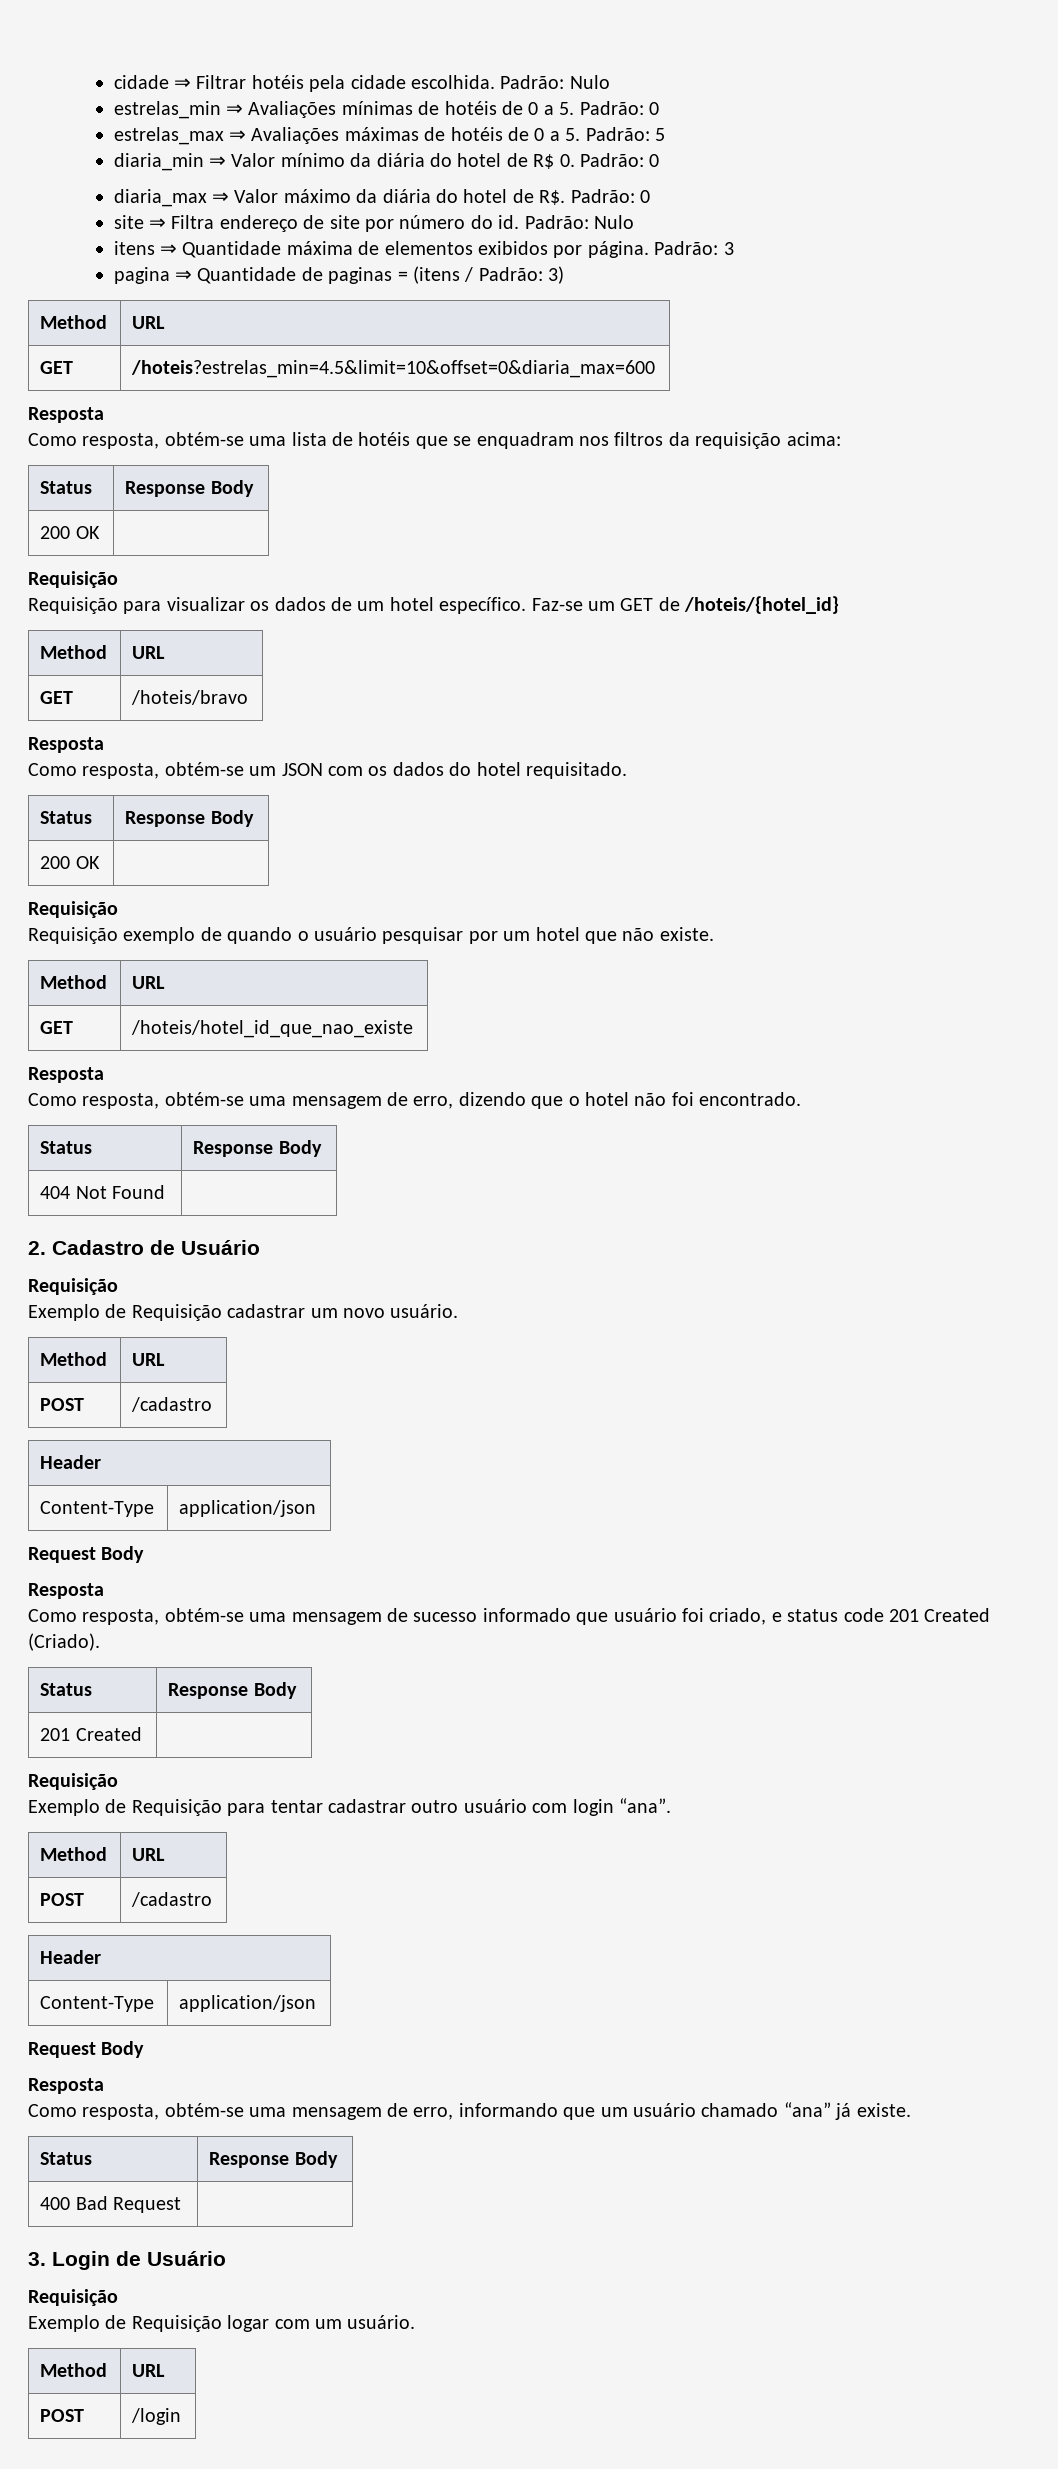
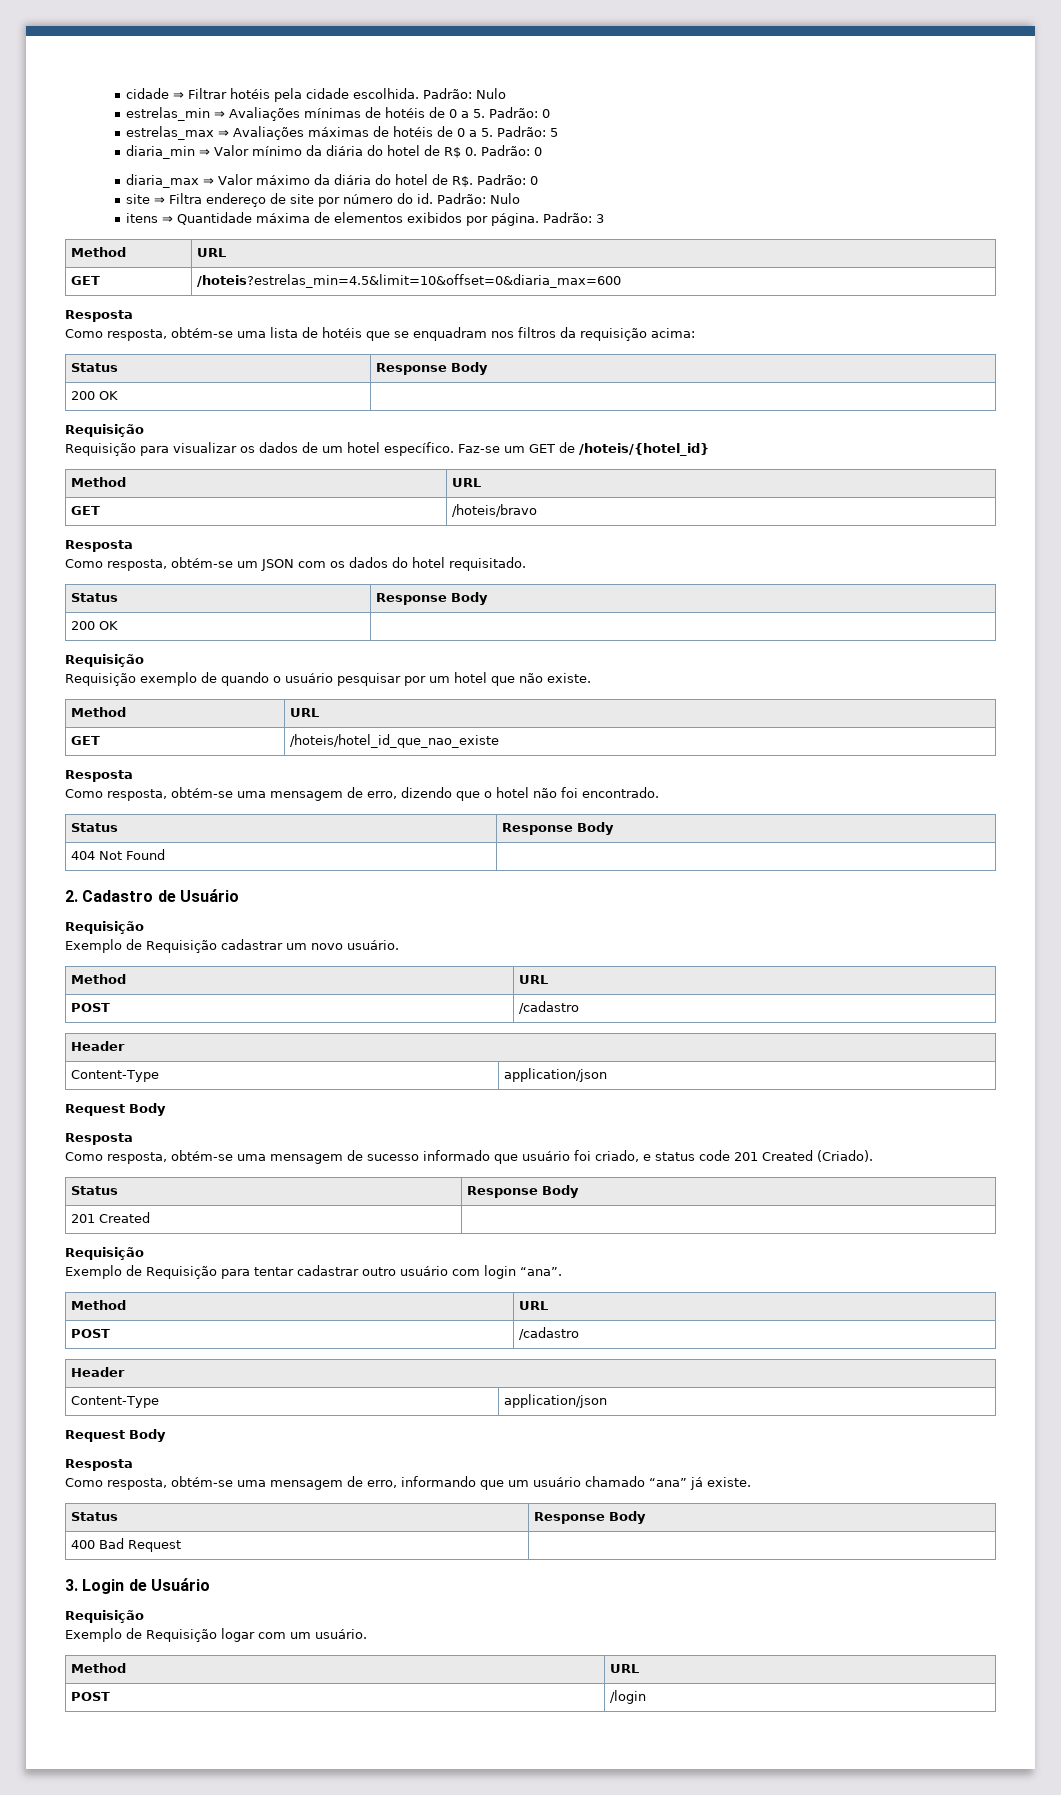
[113,266,565,284] // pagina ⇒ Quantidade de paginas = (itens / Padrão: 3) -> (605, 218) none

